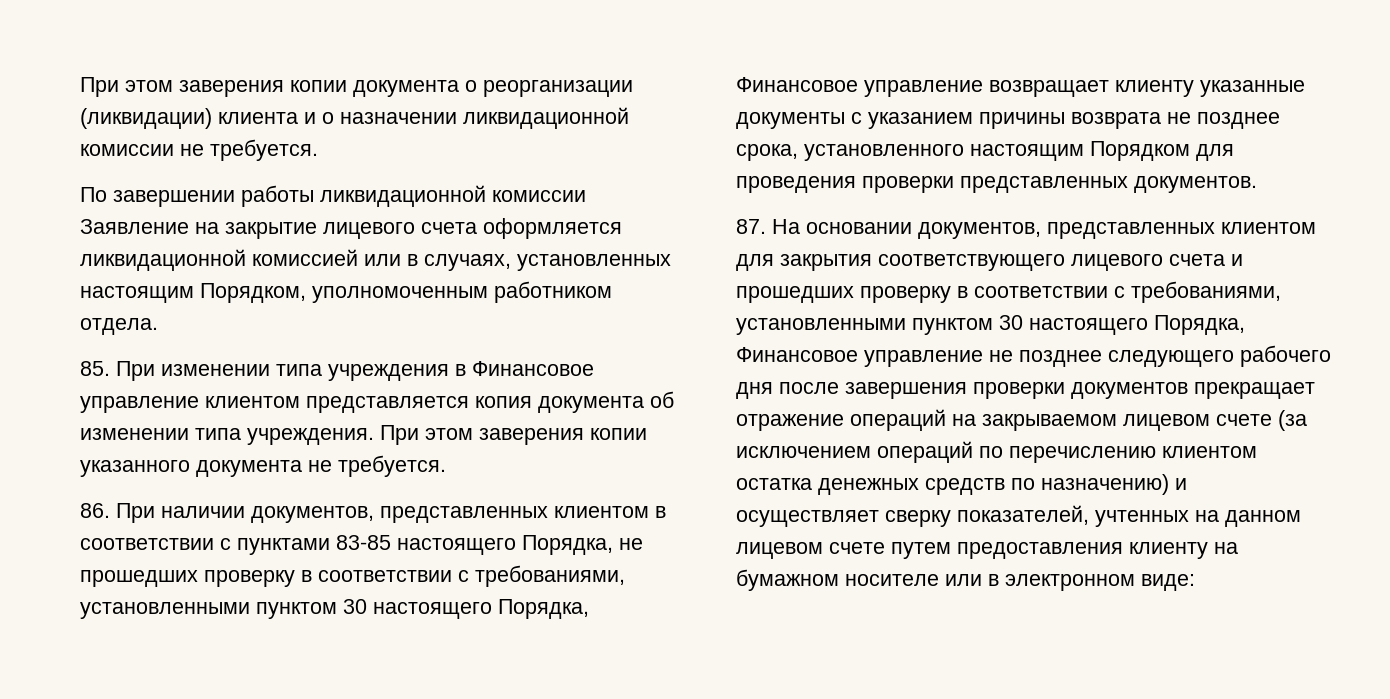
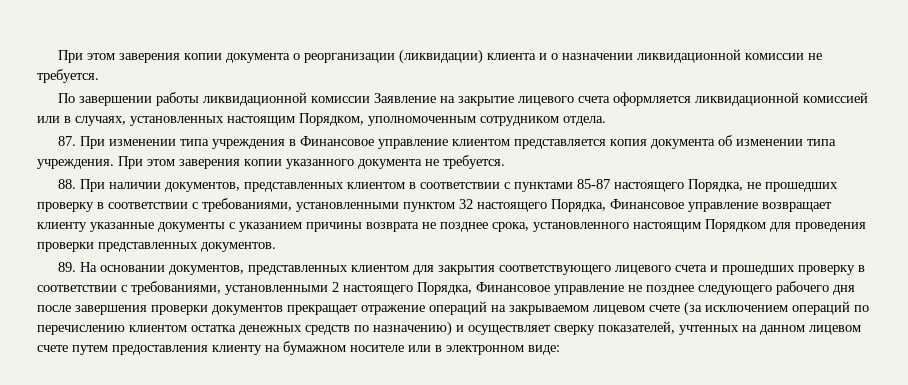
[494,281,612,303] работником -> [480,116,559,126] сотрудником
[80,361,110,376] 85. -> [58,136,77,146] 87.
[80,503,110,518] 86. -> [58,179,77,189] 88.
[336,535,391,550] 83-85 -> [577,179,611,189] 85-87
[343,599,367,614] 30 -> [459,199,473,209] 32
[736,219,766,234] 87. -> [58,262,77,272] 89.
[912,315,1023,335] пунктом 30 -> [332,282,339,292] 2

